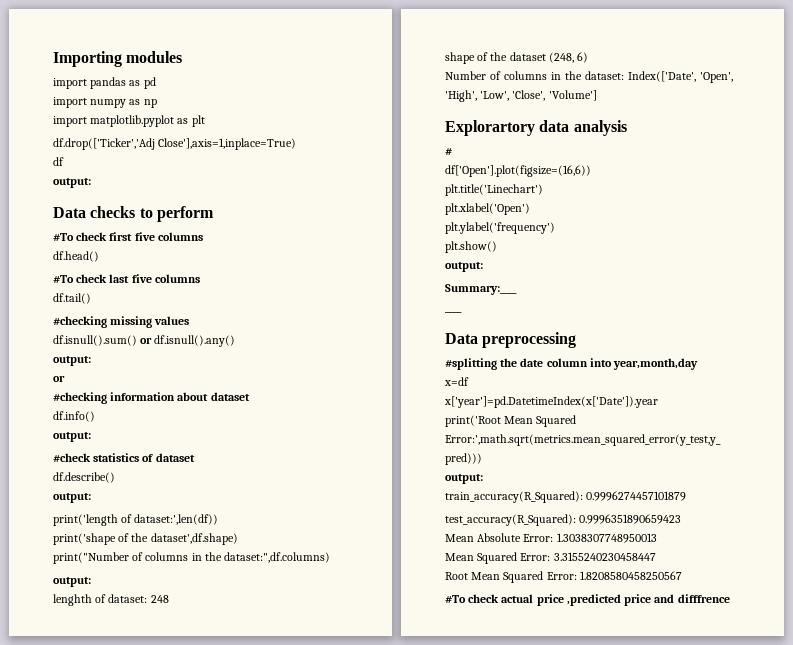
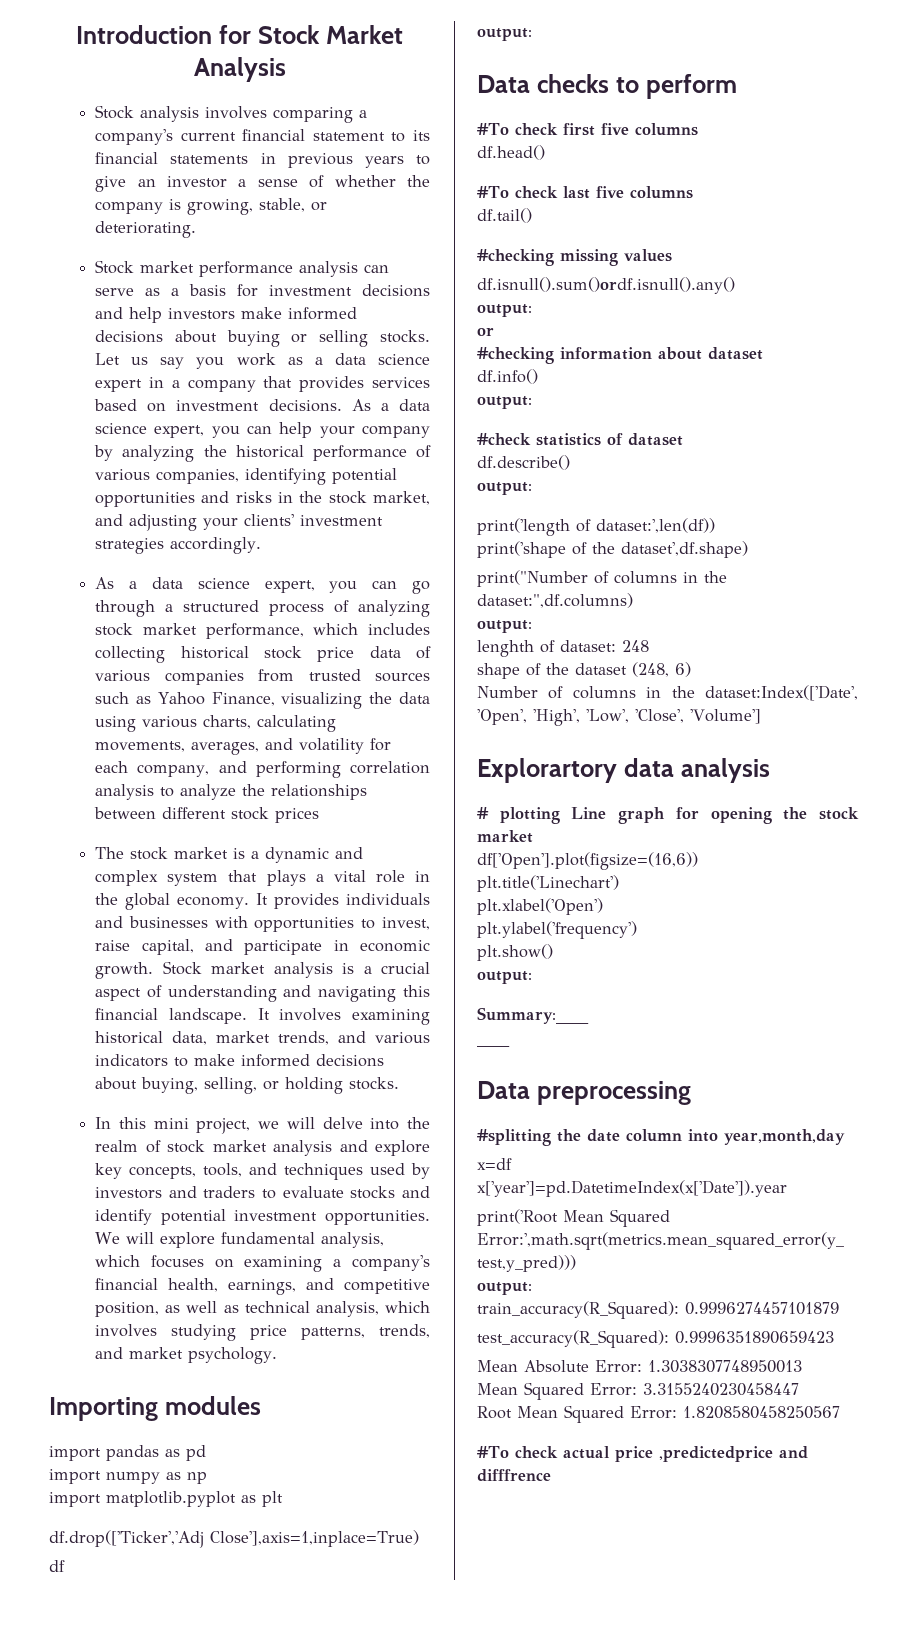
(53, 59) none -> [76,25,403,44] [193,57,286,82] [95,105,368,123] [95,129,431,145] [95,152,430,168] [95,175,430,192] [95,198,328,215] [95,221,197,238] [95,260,390,277] [95,284,430,297] [95,307,358,323] [95,330,431,347] [95,353,430,369] [95,376,430,392] [94,399,430,412] [95,422,430,438] [94,445,431,462] [95,468,398,485] [95,491,430,507] [95,514,384,531] [95,537,262,554] [95,577,431,594] [95,600,430,617] [95,623,430,639] [95,646,431,663] [95,669,430,685] [95,692,431,709] [95,715,337,732] [95,738,392,755] [95,761,430,778] [95,784,368,800] [94,807,320,823] [95,847,364,863] [95,870,430,886] [95,893,431,910] [95,916,431,932] [95,939,430,955] [95,961,431,979] [95,985,431,1002] [95,1008,430,1025] [95,1031,430,1045] [95,1054,385,1067] [95,1077,400,1094] [95,1117,430,1134] [95,1140,431,1156] [95,1163,430,1180] [95,1186,430,1199] [95,1209,430,1225] [95,1232,385,1248] [95,1255,431,1272] [95,1278,430,1295] [95,1301,430,1317] [95,1324,430,1341] [95,1347,278,1364] Introduction for Stock Market Analysis // Stock analysis involves comparing a company's current financial statement to its financial statements in previous years to give an investor a sense of whether the company is growing, stable, or deteriorating. // Stock market performance analysis can serve as a basis for investment decisions and help investors make informed decisions about buying or selling stocks. Let us say you work as a data science expert in a company that provides services based on investment decisions. As a data science expert, you can help your company by analyzing the historical performance of various companies, identifying potential opportunities and risks in the stock market, and adjusting your clients' investment strategies accordingly. // As a data science expert, you can go through a structured process of analyzing stock market performance, which includes collecting historical stock price data of various companies from trusted sources such as Yahoo Finance, visualizing the data using various charts, calculating movements, averages, and volatility for each company, and performing correlation analysis to analyze the relationships between different stock prices // The stock market is a dynamic and complex system that plays a vital role in the global economy. It provides individuals and businesses with opportunities to invest, raise capital, and participate in economic growth. Stock market analysis is a crucial aspect of understanding and navigating this financial landscape. It involves examining historical data, market trends, and various indicators to make informed decisions about buying, selling, or holding stocks. // In this mini project, we will delve into the realm of stock market analysis and explore key concepts, tools, and techniques used by investors and traders to evaluate stocks and identify potential investment opportunities. We will explore fundamental analysis, which focuses on examining a company's financial health, earnings, and competitive position, as well as technical analysis, which involves studying price patterns, trends, and market psychology. //
[53,335,236,347] df.isnull().sum() or df.isnull().any() -> [477,277,735,294] df.isnull().sum()ordf.isnull().any()
[585,71,696,82] dataset: Index(['Date', -> [705,685,858,701] dataset:Index(['Date',
(453, 151) none -> [499,807,859,824] [477,830,533,843] plotting Line graph for opening the stock market
[566,594,652,606] ,predicted price -> [658,1446,773,1462] ,predictedprice

